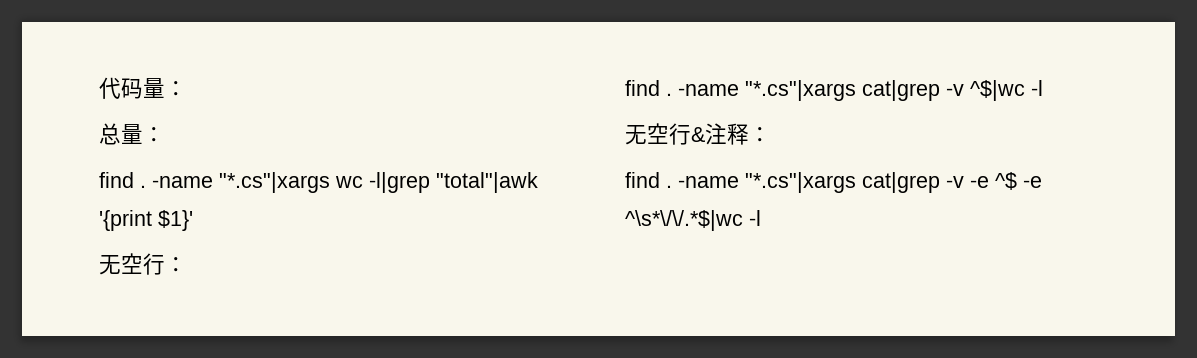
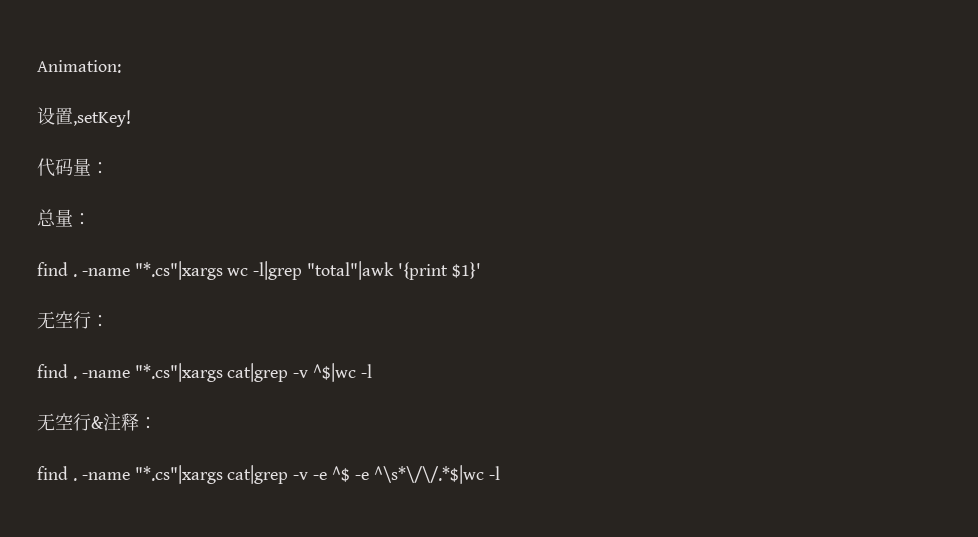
(99, 88) none -> [37,60,121,73] [37,107,131,127] Animation: // 设置,setKey! //

